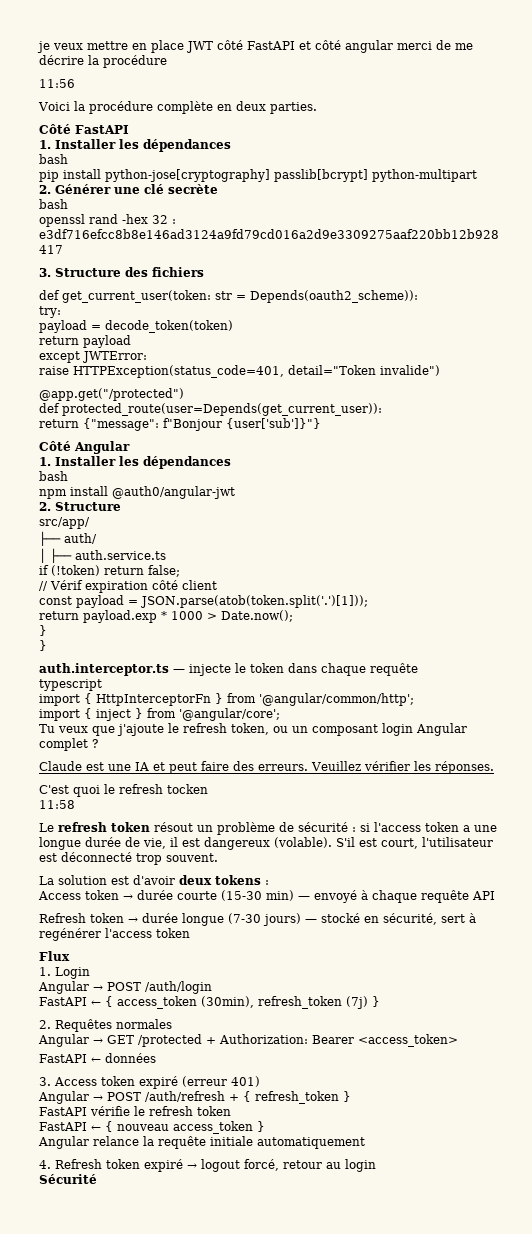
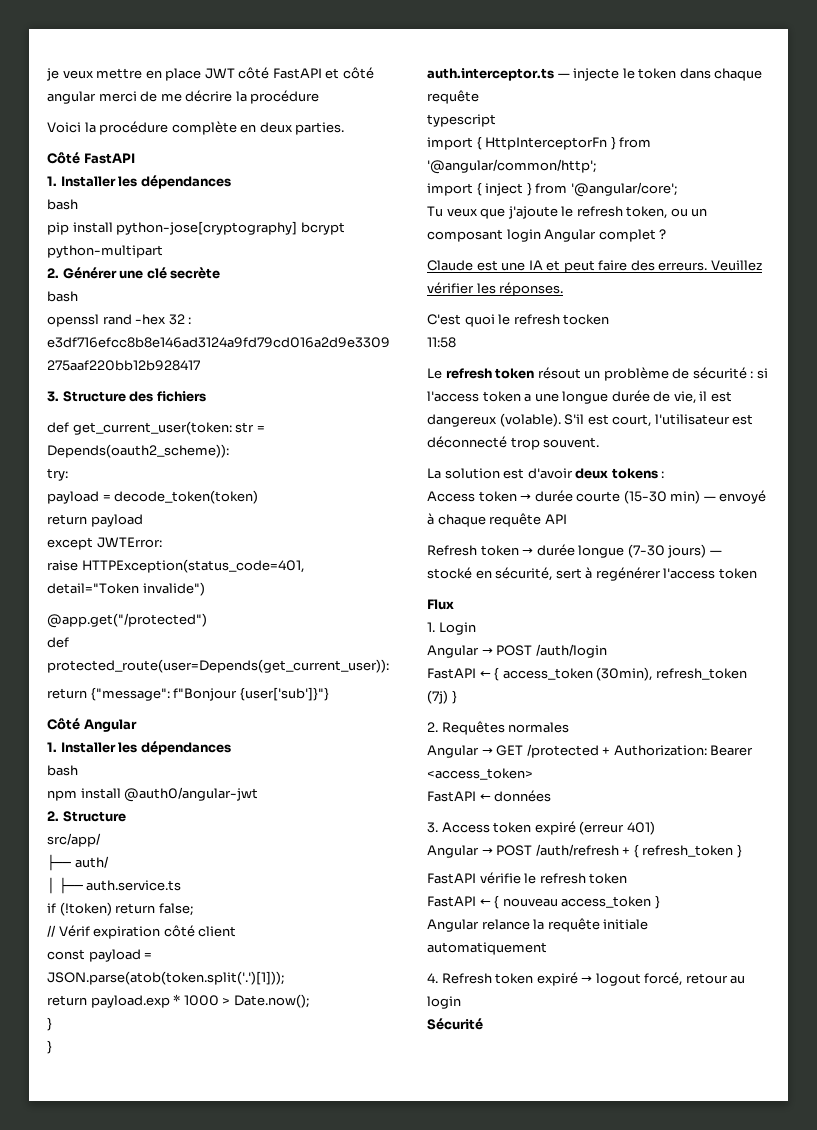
[39,79,75,88] // 11:56 -> (320, 97) none
[274,169,368,182] passlib[bcrypt] -> [300,222,345,235] bcrypt

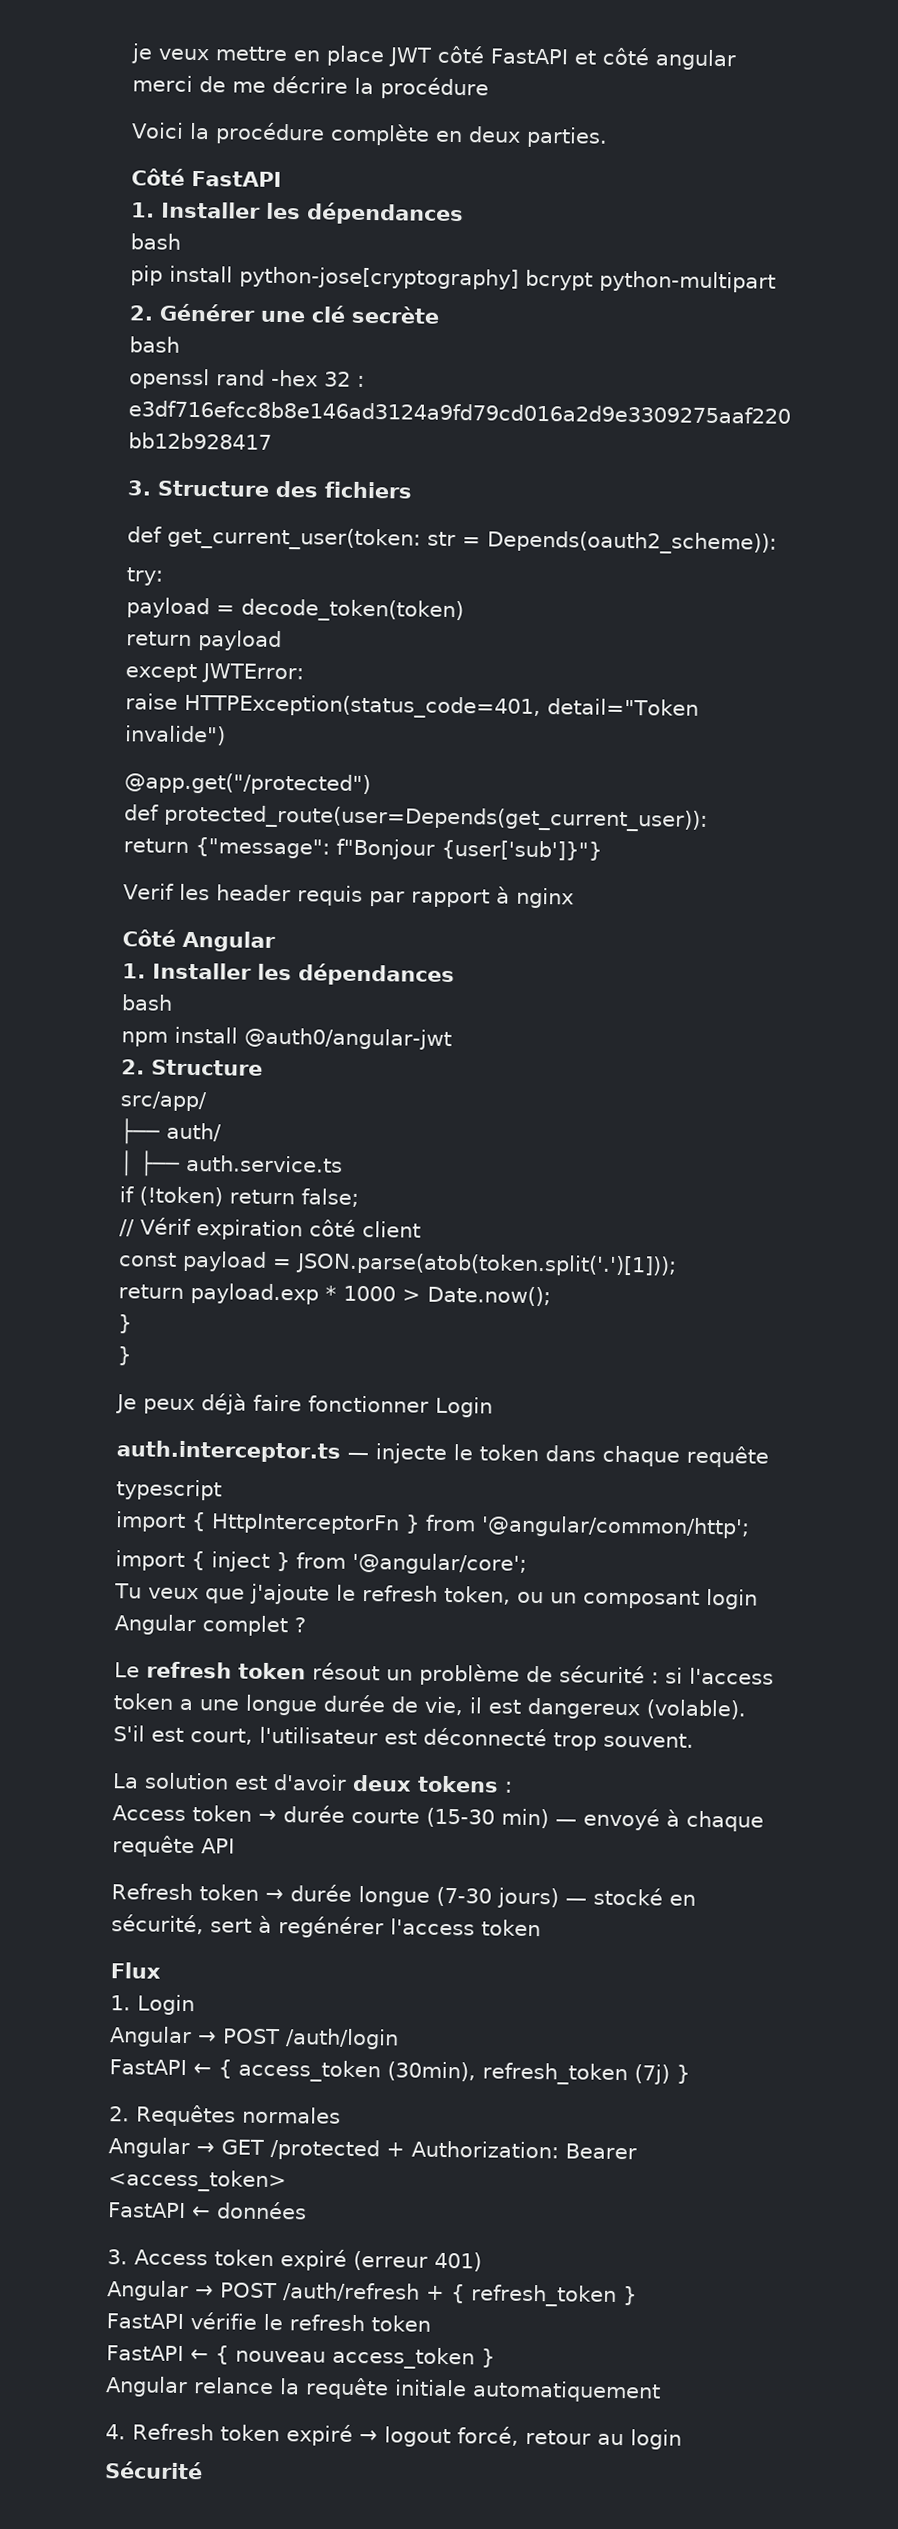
(329, 694) none -> [123,883,574,909] // Verif les header requis par rapport à nginx
(52, 1047) none -> [115,1393,493,1418] // Je peux déjà faire fonctionner Login
[427,260,762,273] [427,282,564,296] [427,314,610,327] [427,337,456,348] // Claude est une IA et peut faire des erreurs. Veuillez vérifier les réponses. // C'est quoi le refresh tocken // 11:58 -> (306, 1625) none

